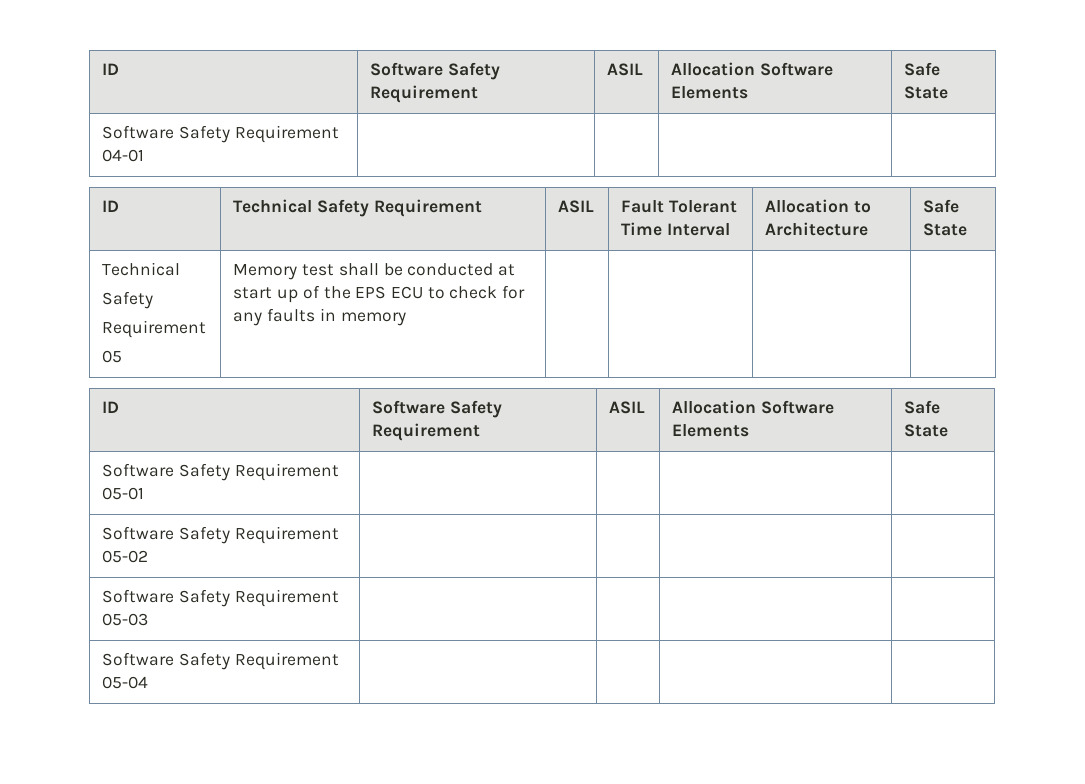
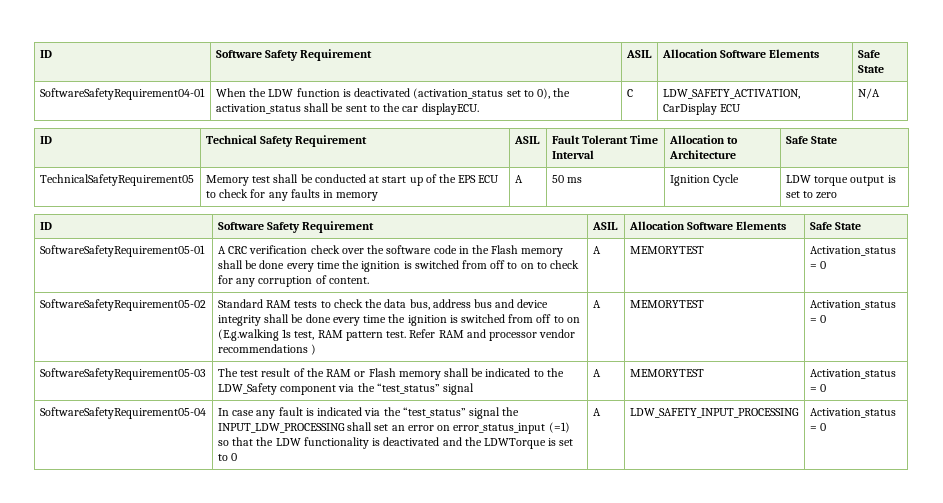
[102,125,339,143] [102,149,145,162] Software Safety Requirement 04-01 | | | | -> [39,88,205,100] [215,88,571,99] [215,103,479,115] [626,89,633,97] [662,89,800,99] [662,103,742,115] [857,88,880,99] SoftwareSafetyRequirement04-01 | When the LDW function is deactivated (activation_status set to 0), the activation_status shall be sent to the car displayECU. | C | LDW_SAFETY_ACTIVATION, CarDisplay ECU | N/A
[102,262,181,276] [102,291,154,309] [102,320,207,338] [102,350,123,363] Technical // Safety // Requirement // 05 -> [39,174,194,186] TechnicalSafetyRequirement05
(406, 319) | | | -> [514,175,523,183] [551,175,583,183] [669,174,740,186] [785,175,896,186] [785,191,838,199] A | 50 ms | Ignition Cycle | LDW torque output is set to zero
[102,463,339,481] [102,487,145,500] [102,526,339,544] [102,550,149,563] [102,589,339,607] [102,613,149,626] [102,652,339,670] [102,676,149,689] Software Safety Requirement 05-01 | | | | // Software Safety Requirement 05-02 | | | | // Software Safety Requirement 05-03 | | | | // Software Safety Requirement 05-04 | | | | -> [39,245,205,257] [217,245,564,257] [217,260,580,272] [217,275,369,287] [592,246,601,254] [629,246,704,254] [809,246,896,256] [809,261,827,269] [39,299,206,311] [217,299,549,310] [217,314,580,326] [217,329,576,341] [217,344,317,355] [592,300,601,308] [629,300,704,308] [809,300,896,310] [809,315,827,323] [39,368,206,380] [217,368,564,380] [217,383,475,395] [592,369,601,377] [629,369,704,377] [809,369,896,379] [809,384,827,392] [39,407,206,419] [217,407,520,419] [217,422,570,434] [217,437,574,449] [217,453,238,461] [592,408,601,416] [629,408,799,418] [809,408,896,418] [809,423,827,431] SoftwareSafetyRequirement05-01 | A CRC verification check over the software code in the Flash memory shall be done every time the ignition is switched from off to on to check for any corruption of content. | A | MEMORYTEST | Activation_status = 0 // SoftwareSafetyRequirement05-02 | Standard RAM tests to check the data bus, address bus and device integrity shall be done every time the ignition is switched from off to on (E.g.walking 1s test, RAM pattern test. Refer RAM and processor vendor recommendations ) | A | MEMORYTEST | Activation_status = 0 // SoftwareSafetyRequirement05-03 | The test result of the RAM or Flash memory shall be indicated to the LDW_Safety component via the “test_status” signal | A | MEMORYTEST | Activation_status = 0 // SoftwareSafetyRequirement05-04 | In case any fault is indicated via the “test_status” signal the INPUT_LDW_PROCESSING shall set an error on error_status_input (=1) so that the LDW functionality is deactivated and the LDWTorque is set to 0 | A | LDW_SAFETY_INPUT_PROCESSING | Activation_status = 0

